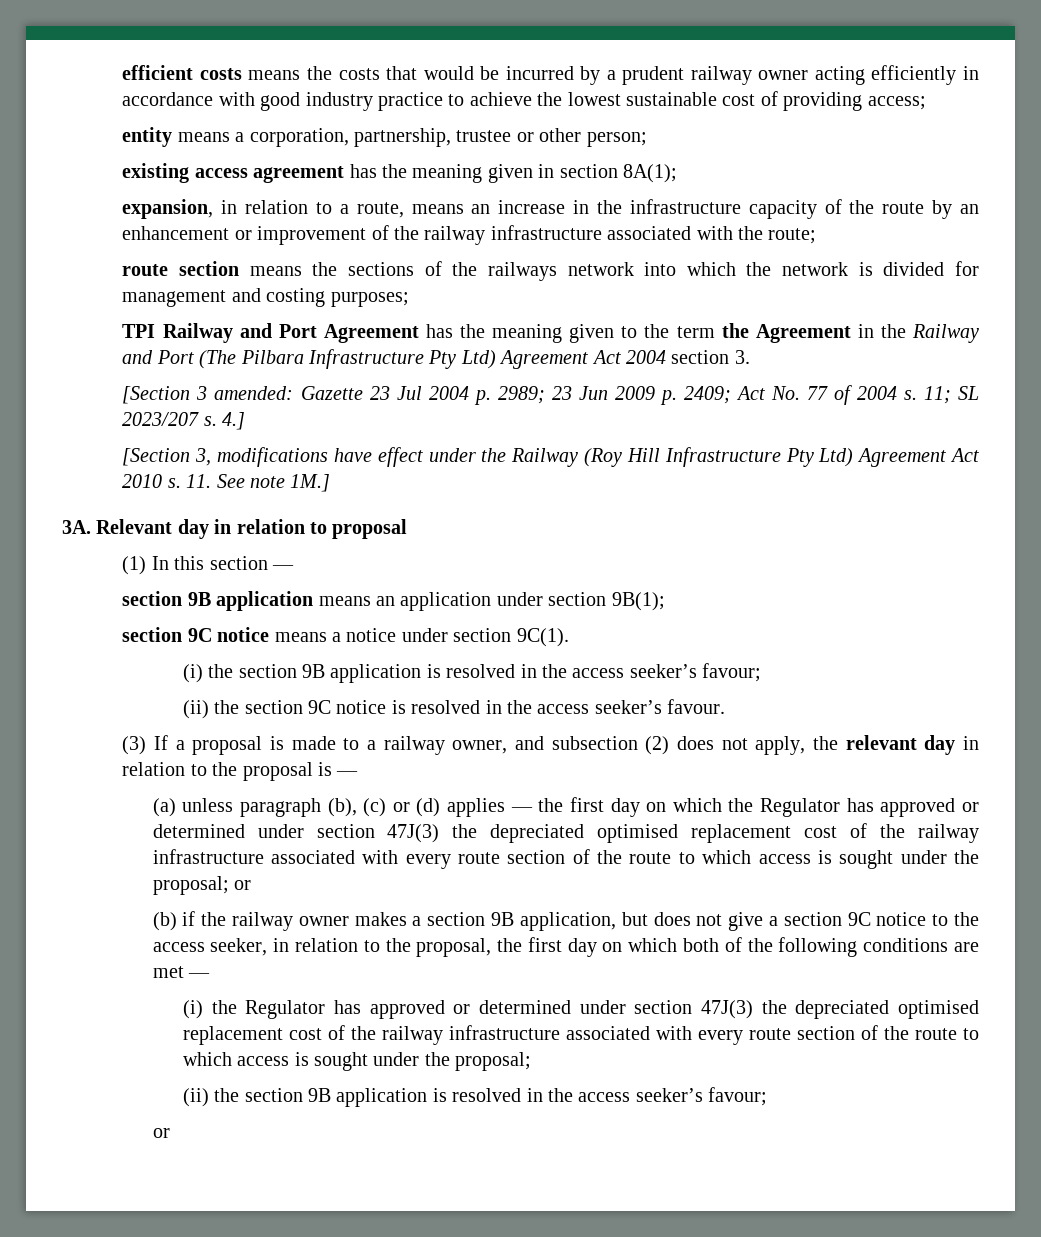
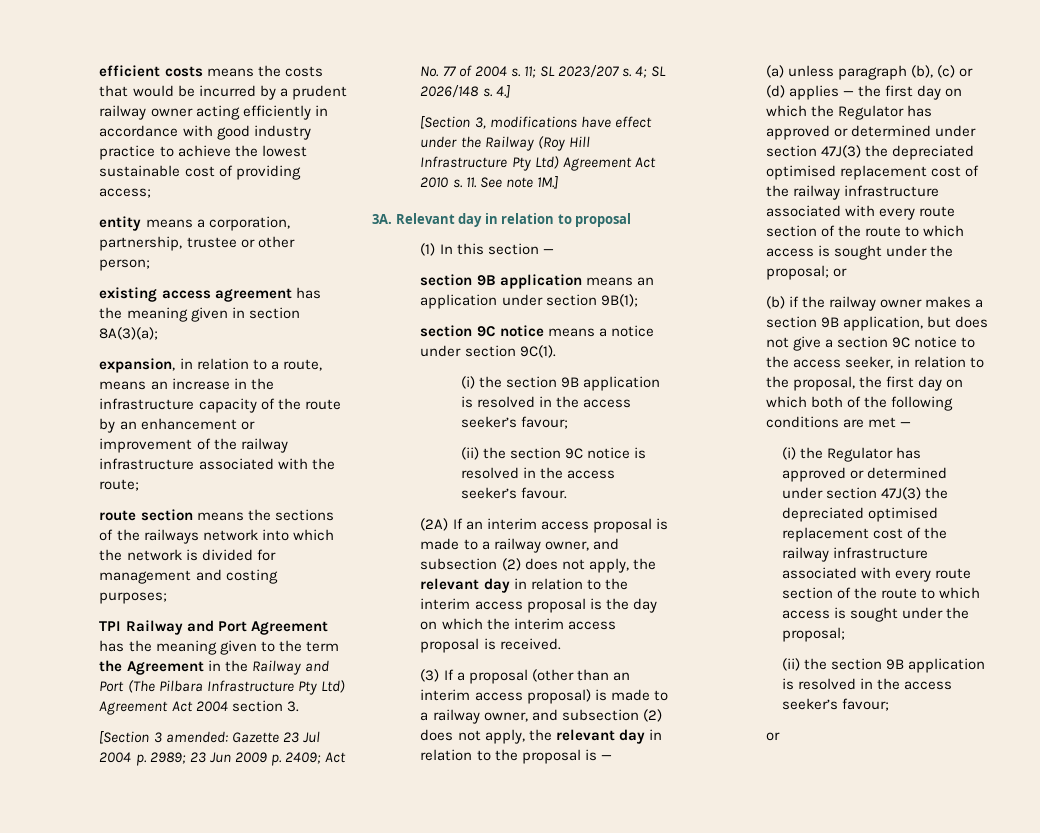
[623,164,678,183] 8A(1); -> [99,327,159,340] 8A(3)(a);
(217, 421) none -> [634,66,666,78] [420,85,493,98] 4; SL 2026/148 s.
[122,735,263,755] (3) If a proposal -> [420,518,668,533] [420,538,619,553] [420,558,656,573] [420,578,628,593] [420,598,657,613] [420,618,616,630] [420,638,561,653] [420,669,630,684] [420,689,591,704] (2A) If an interim access proposal is made to a railway owner, and subsection (2) does not apply, the relevant day in relation to the interim access proposal is the day on which the interim access proposal is received. // (3) If a proposal (other than an interim access proposal)

